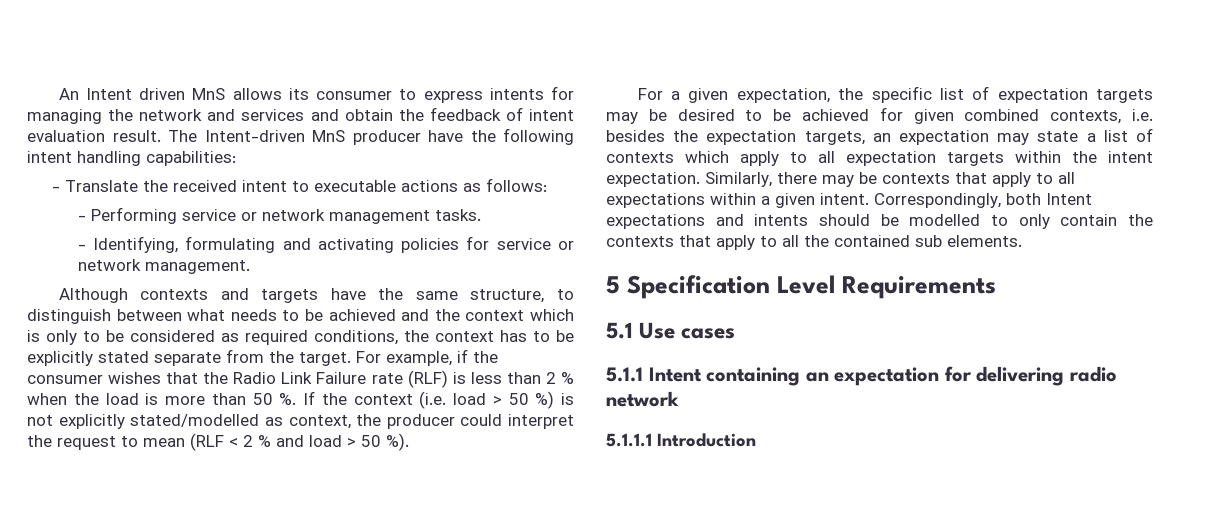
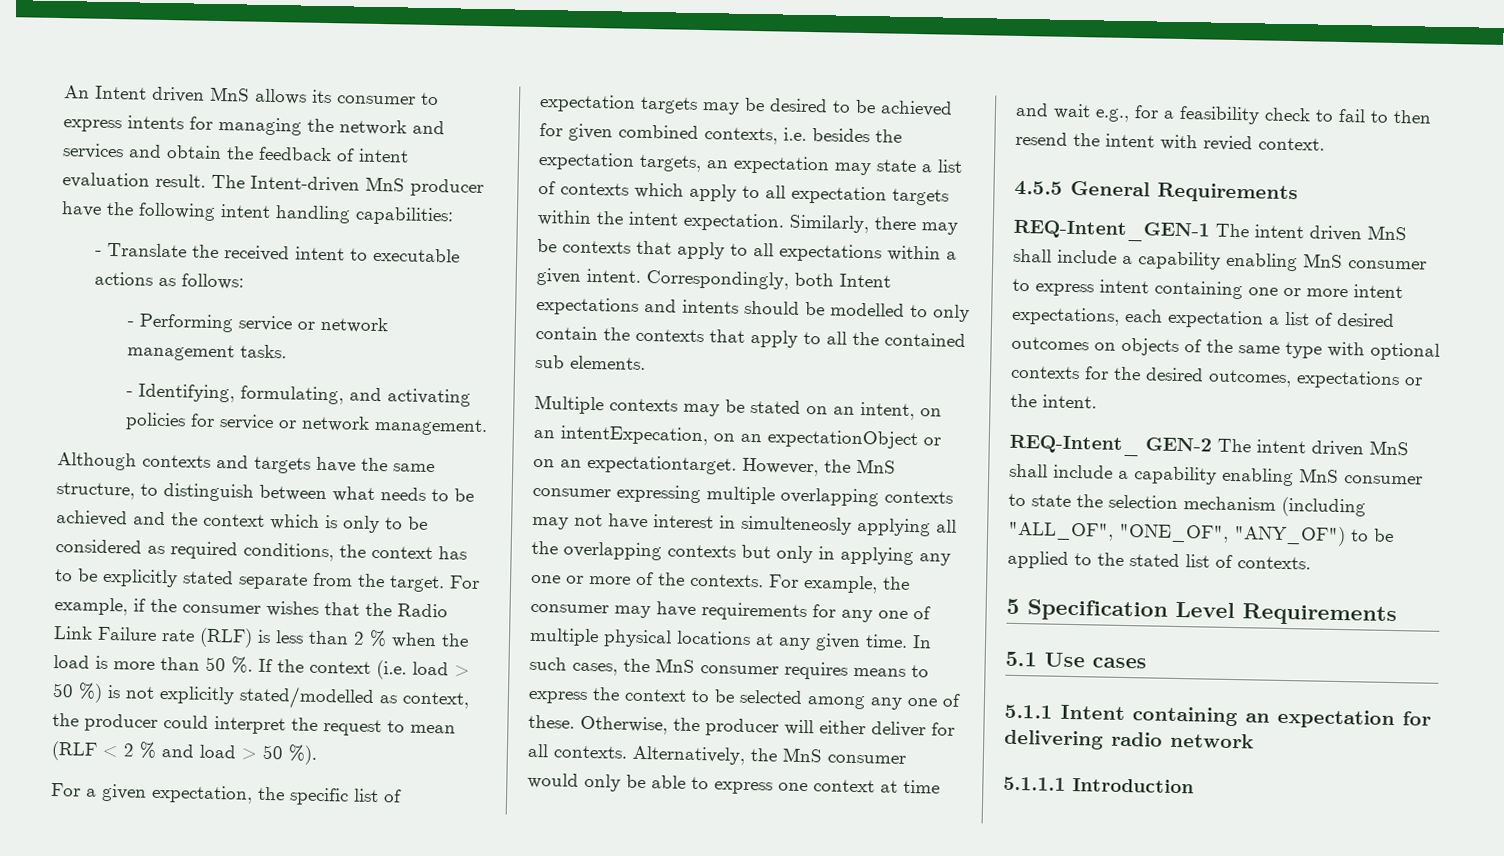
[185,236,276,253] formulating -> [240,385,345,405] formulating,
(1022, 241) none -> [534,394,942,421] [533,425,941,450] [533,454,896,477] [532,484,953,507] [532,513,957,537] [531,540,951,566] [531,571,910,594] [530,601,931,623] [529,627,932,652] [529,656,929,680] [528,687,961,710] [528,714,955,738] [527,743,906,765] [527,772,940,795] [1015,102,1432,125] [1015,131,1325,152] [1014,180,1298,204] [1013,219,1407,243] [1013,248,1427,272] [1012,278,1403,300] [1011,306,1395,329] [1011,336,1440,361] [1010,365,1423,390] [1010,393,1097,409] [1009,434,1409,457] [1009,463,1423,487] [1008,493,1366,518] [1007,521,1394,547] [1007,550,1311,570] // Multiple contexts may be stated on an intent, on an intentExpecation, on an expectationObject or on an expectationtarget. However, the MnS consumer expressing multiple overlapping contexts may not have interest in simulteneosly applying all the overlapping contexts but only in applying any one or more of the contexts. For example, the consumer may have requirements for any one of multiple physical locations at any given time. In such cases, the MnS consumer requires means to express the context to be selected among any one of these. Otherwise, the producer will either deliver for all contexts. Alternatively, the MnS consumer would only be able to express one context at time and wait e.g., for a feasibility check to fail to then resend the intent with revied context. // 4.5.5 General Requirements // REQ-Intent_GEN-1 The intent driven MnS shall include a capability enabling MnS consumer to express intent containing one or more intent expectations, each expectation a list of desired outcomes on objects of the same type with optional contexts for the desired outcomes, expectations or the intent. // REQ-Intent_ GEN-2 The intent driven MnS shall include a capability enabling MnS consumer to state the selection mechanism (including "ALL_OF", "ONE_OF", "ANY_OF") to be applied to the stated list of contexts.

